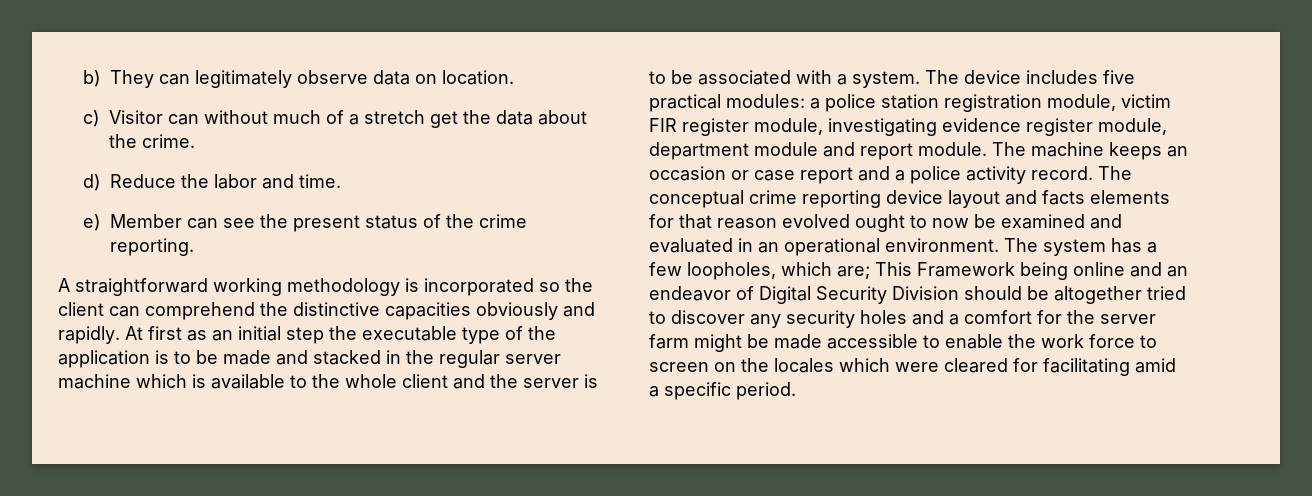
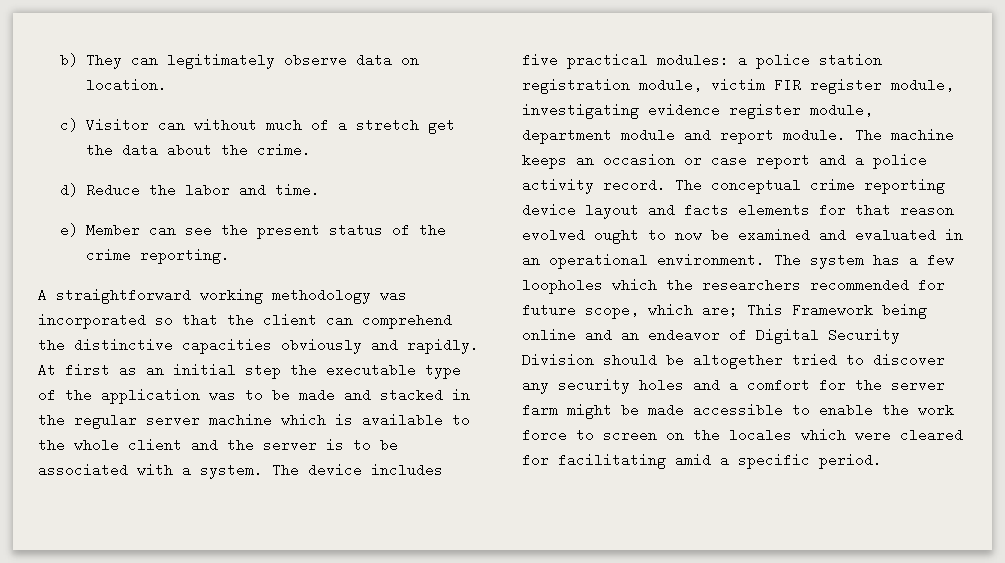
[405,278,419,292] is -> [380,288,407,302] was
(560, 287) none -> [182,313,218,327] that
[155,350,169,364] is -> [209,388,236,402] was
[687,262,776,280] loopholes, -> [522,278,945,294] [522,303,639,319] loopholes which the researchers recommended for future scope,

